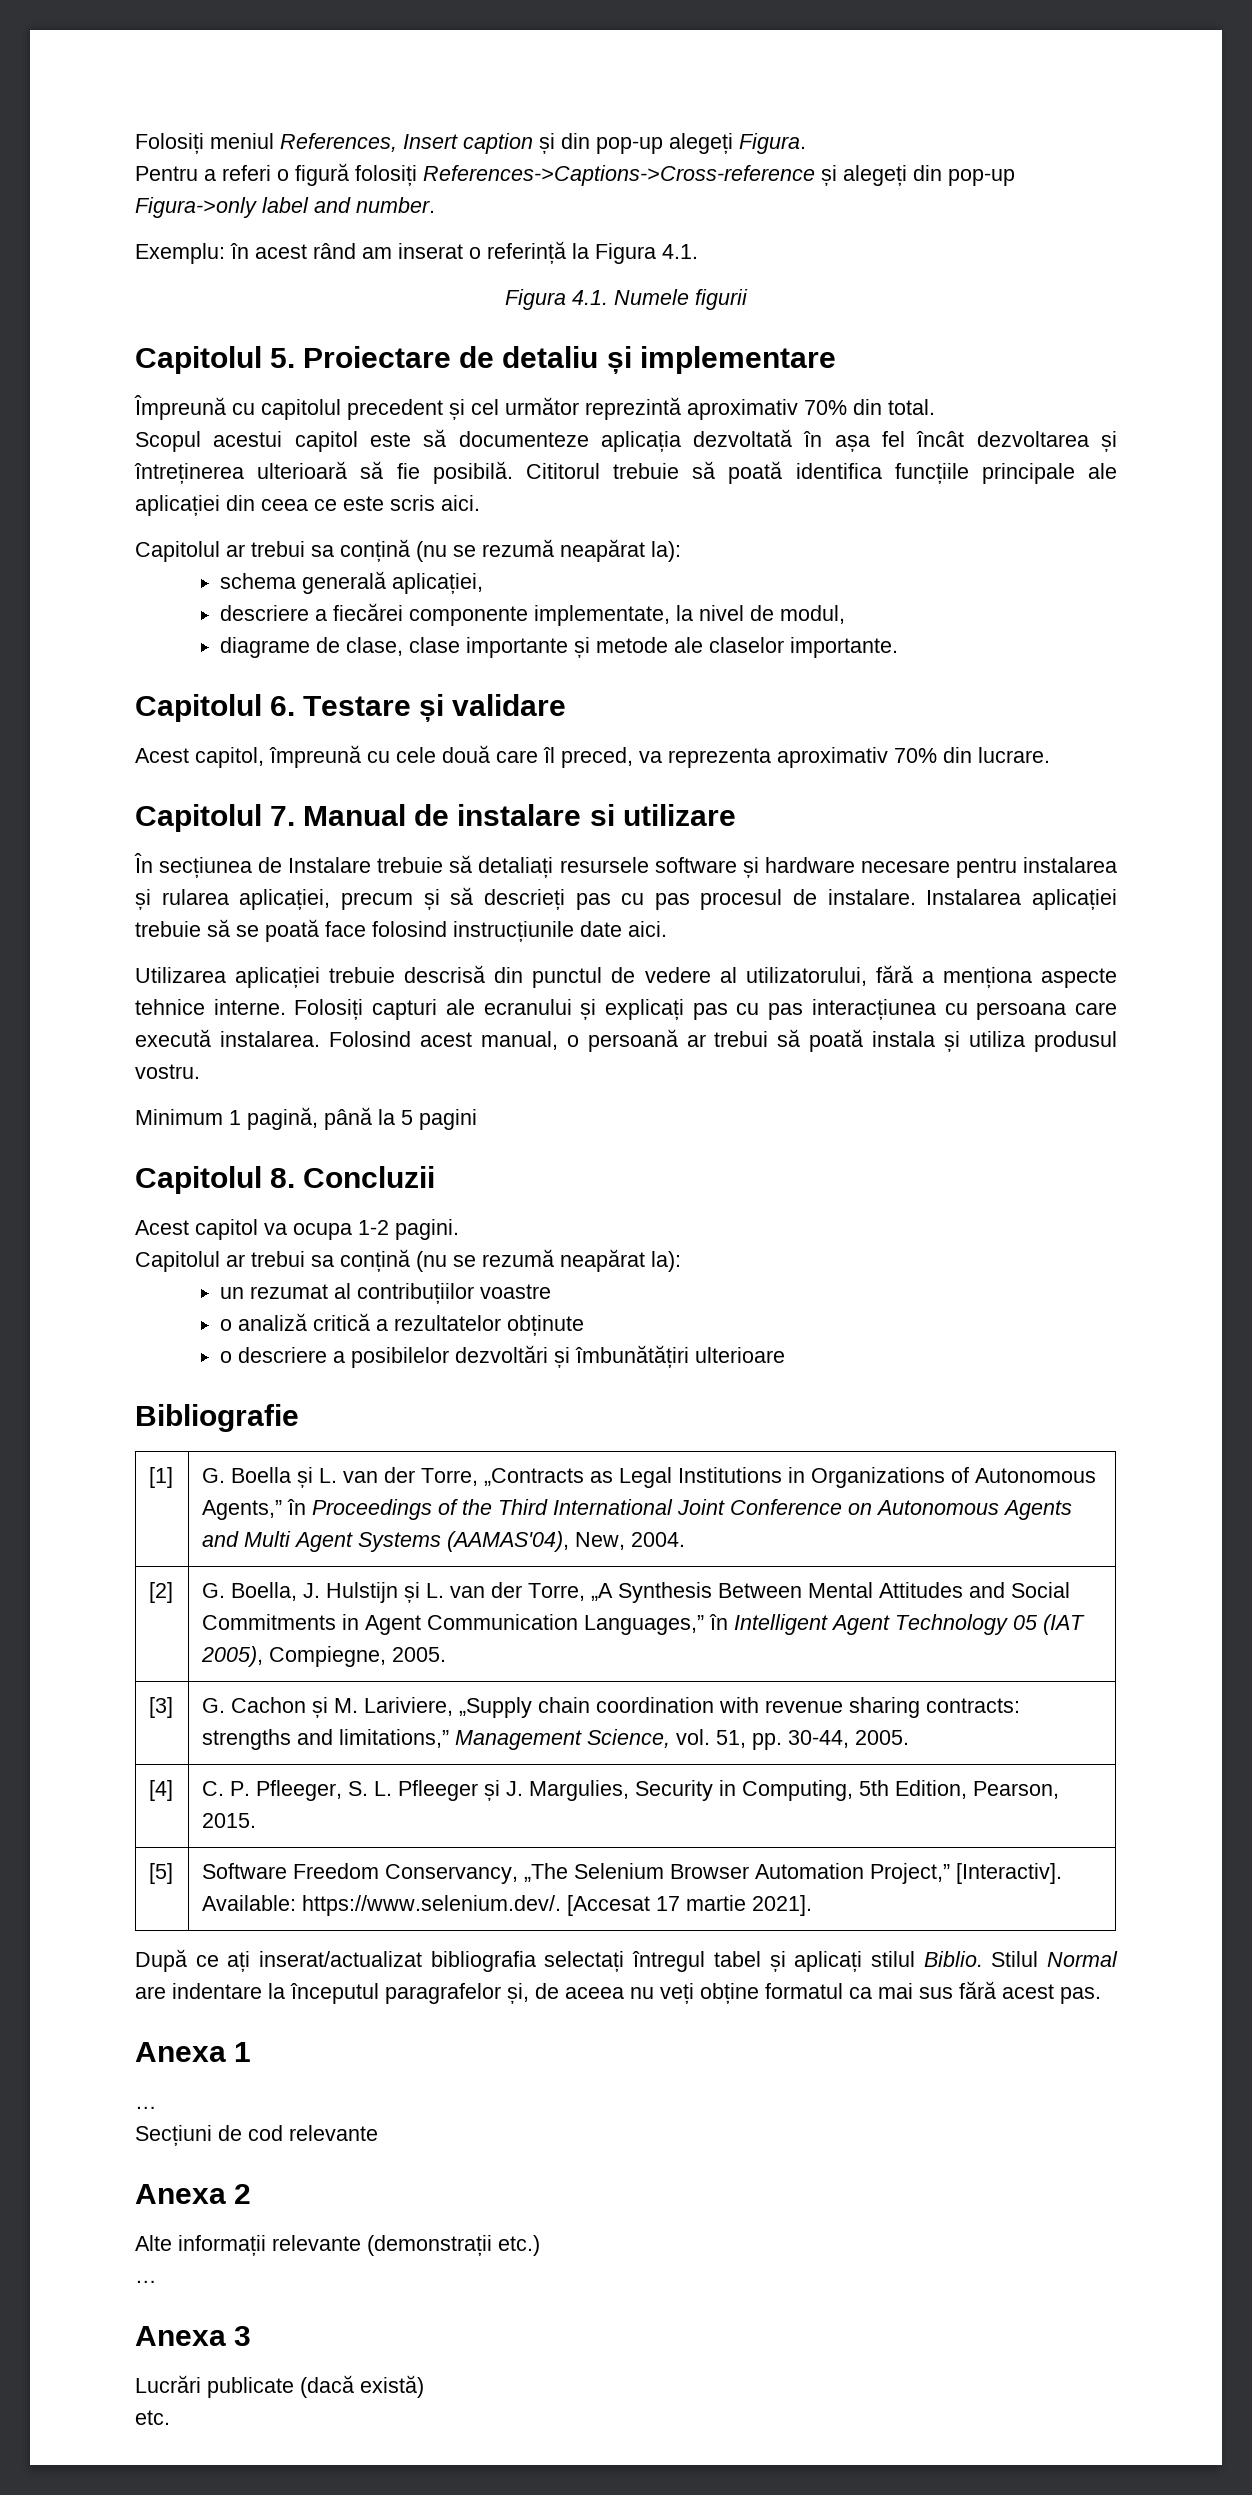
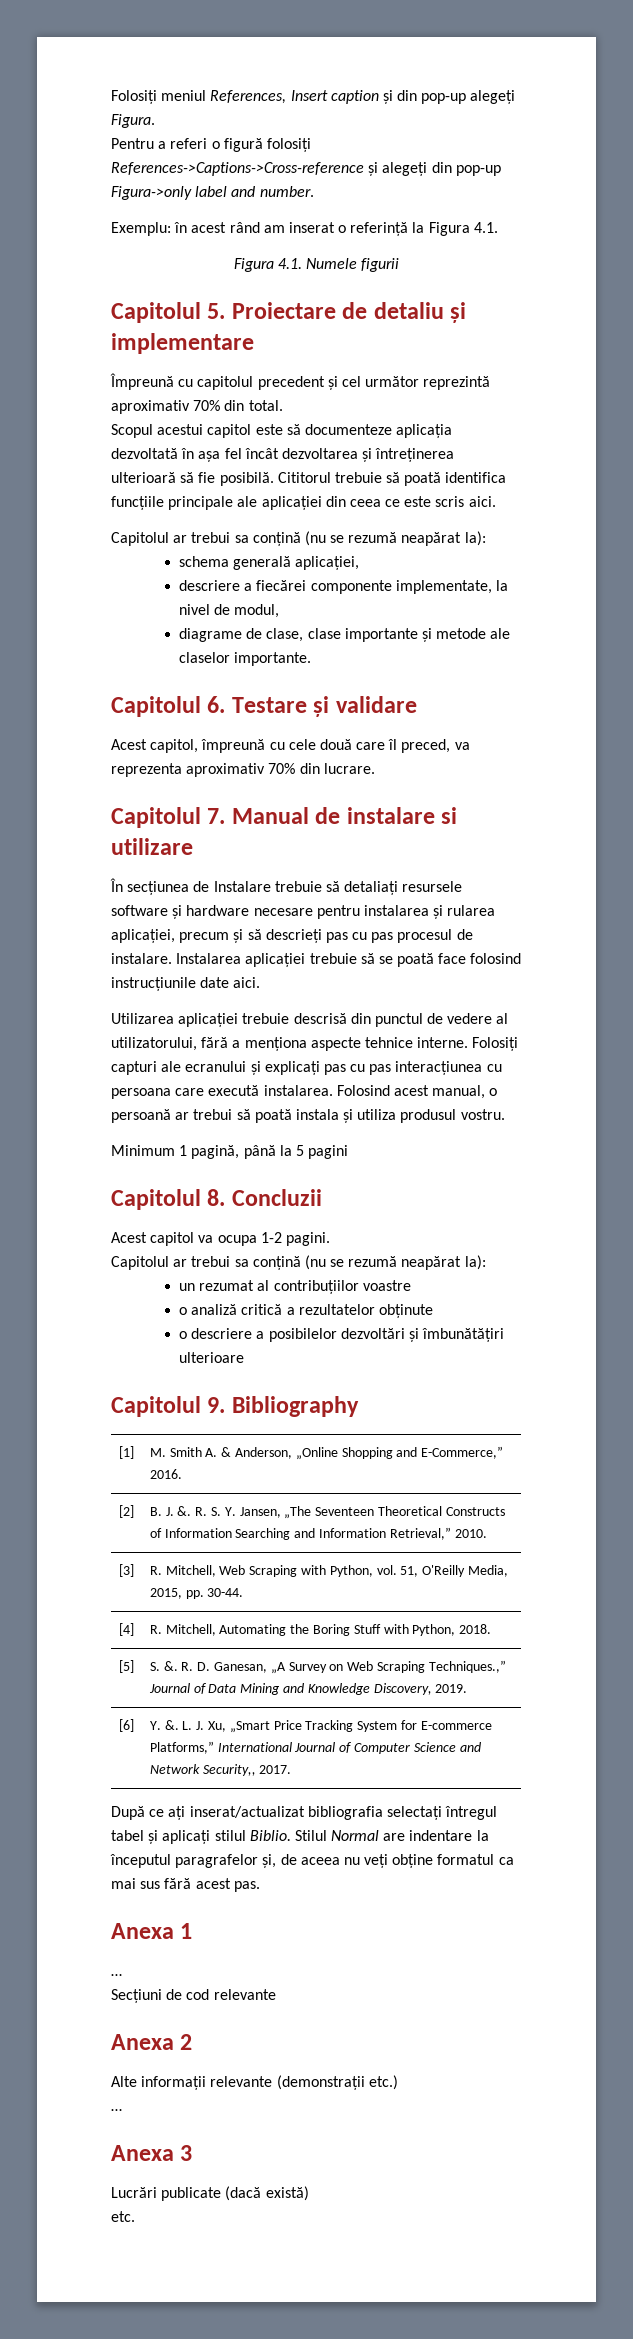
[135,1404,299,1432] [149,1467,174,1488] [202,1467,1097,1488] [202,1499,1073,1520] [202,1531,686,1552] [149,1582,174,1603] [202,1582,1071,1603] [202,1614,1086,1635] [201,1646,447,1667] [149,1697,174,1718] [202,1697,1021,1718] [202,1729,910,1750] [149,1780,174,1801] [202,1780,1060,1801] [202,1813,257,1828] [149,1863,174,1884] [202,1863,1063,1884] [202,1895,813,1916] Bibliografie // [1] | G. Boella și L. van der Torre, „Contracts as Legal Institutions in Organizations of Autonomous Agents,” în Proceedings of the Third International Joint Conference on Autonomous Agents and Multi Agent Systems (AAMAS'04), New, 2004. // [2] | G. Boella, J. Hulstijn și L. van der Torre, „A Synthesis Between Mental Attitudes and Social Commitments in Agent Communication Languages,” în Intelligent Agent Technology 05 (IAT 2005), Compiegne, 2005. // [3] | G. Cachon și M. Lariviere, „Supply chain coordination with revenue sharing contracts: strengths and limitations,” Management Science, vol. 51, pp. 30-44, 2005. // [4] | C. P. Pfleeger, S. L. Pfleeger și J. Margulies, Security in Computing, 5th Edition, Pearson, 2015. // [5] | Software Freedom Conservancy, „The Selenium Browser Automation Project,” [Interactiv]. Available: https://www.selenium.dev/. [Accesat 17 martie 2021]. -> [111,1396,359,1417] [118,1446,134,1459] [149,1446,504,1460] [149,1469,182,1479] [118,1505,134,1518] [149,1506,505,1519] [149,1527,487,1540] [118,1564,134,1577] [149,1565,508,1577] [149,1588,244,1599] [118,1623,134,1636] [149,1624,492,1636] [118,1660,134,1673] [149,1660,506,1674] [148,1683,468,1695] [118,1719,134,1732] [149,1720,492,1733] [149,1741,481,1754] [149,1764,292,1776] Capitolul 9. Bibliography // [1] | M. Smith A. & Anderson, „Online Shopping and E-Commerce,” 2016. // [2] | B. J. &. R. S. Y. Jansen, „The Seventeen Theoretical Constructs of Information Searching and Information Retrieval,” 2010. // [3] | R. Mitchell, Web Scraping with Python, vol. 51, O'Reilly Media, 2015, pp. 30-44. // [4] | R. Mitchell, Automating the Boring Stuff with Python, 2018. // [5] | S. &. R. D. Ganesan, „A Survey on Web Scraping Techniques.,” Journal of Data Mining and Knowledge Discovery, 2019. // [6] | Y. &. L. J. Xu, „Smart Price Tracking System for E-commerce Platforms,” International Journal of Computer Science and Network Security,, 2017.

